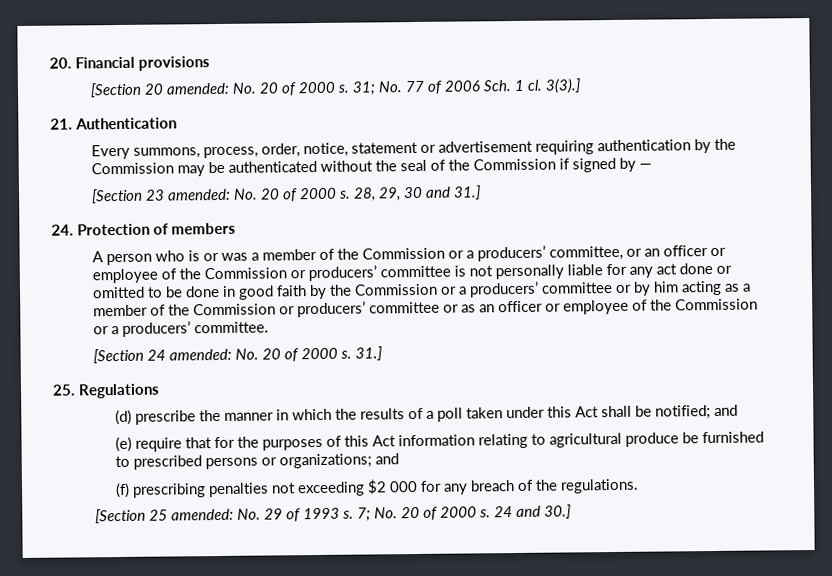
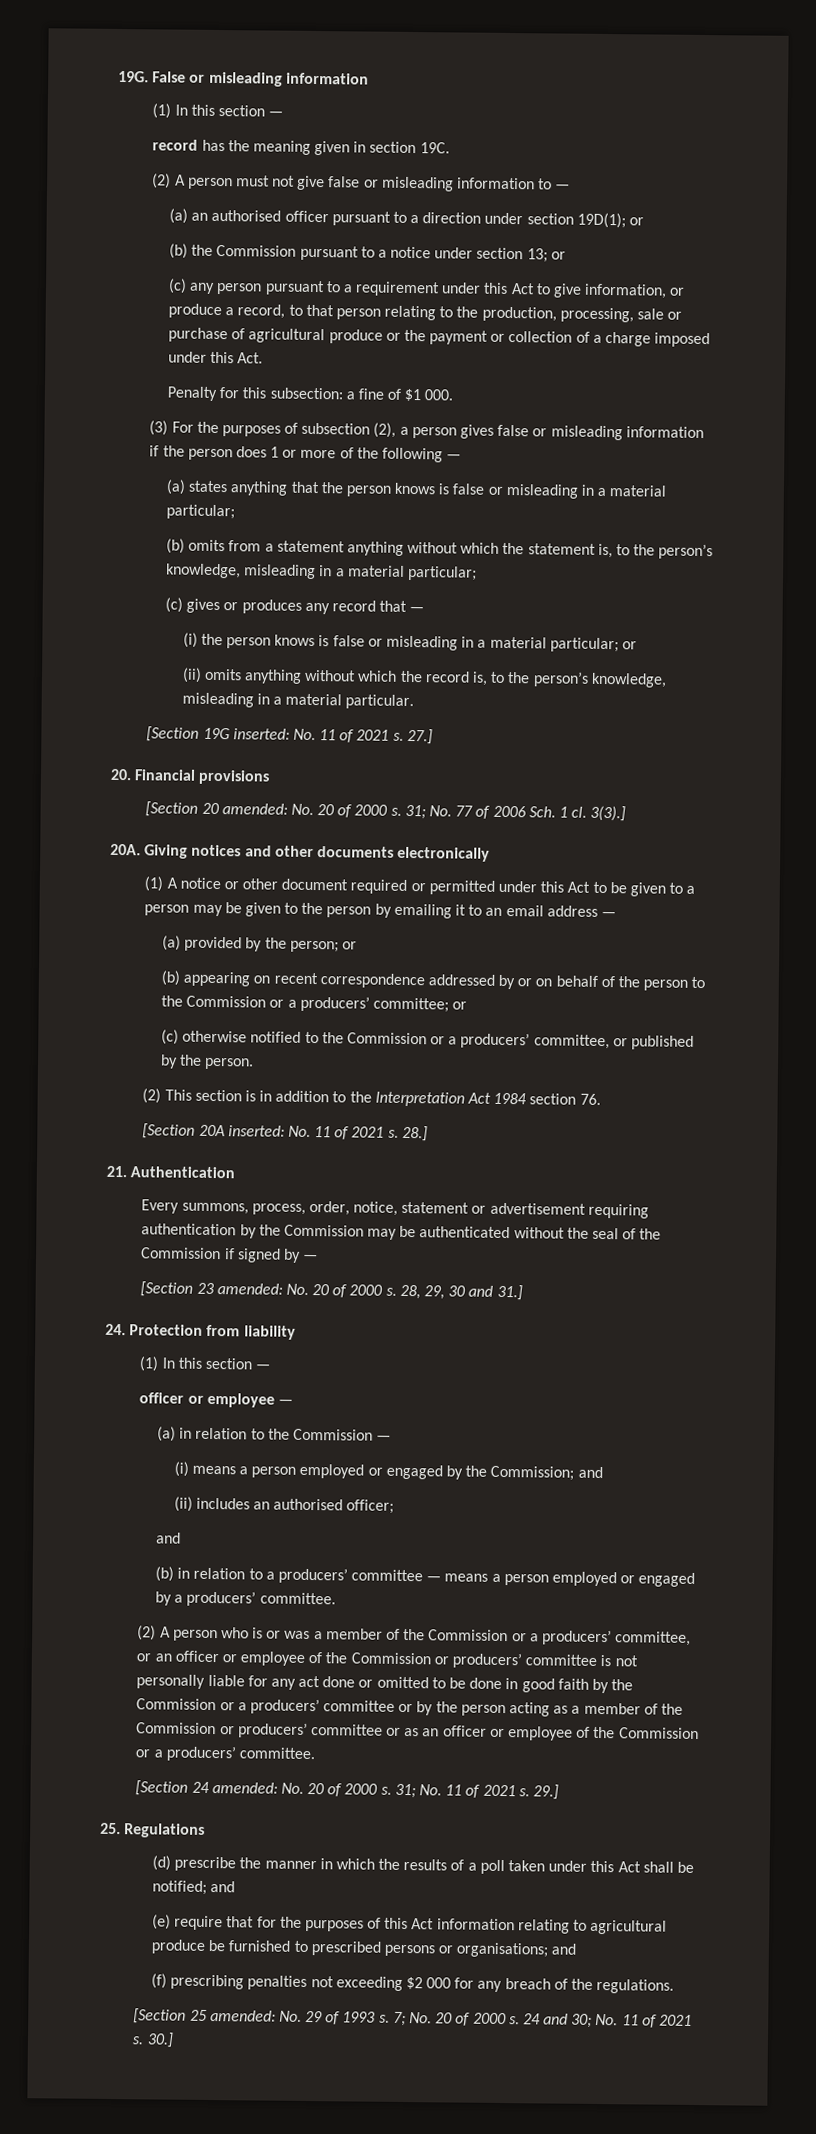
(49, 63) none -> [118,70,369,87] [152,103,284,119] [152,139,450,156] [152,173,571,192] [168,208,645,229] [168,243,566,263] [167,278,686,299] [167,303,683,323] [167,327,711,348] [167,351,264,364] [166,386,454,402] [149,420,704,441] [149,445,462,463] [165,479,668,499] [165,504,235,520] [165,538,714,560] [165,563,477,581] [164,597,425,615] [182,632,637,653] [181,667,667,688] [181,692,415,710] [146,726,433,745] 19G. False or misleading information // (1) In this section — // record has the meaning given in section 19C. // (2) A person must not give false or misleading information to — // (a) an authorised officer pursuant to a direction under section 19D(1); or // (b) the Commission pursuant to a notice under section 13; or // (c) any person pursuant to a requirement under this Act to give information, or produce a record, to that person relating to the production, processing, sale or purchase of agricultural produce or the payment or collection of a charge imposed under this Act. // Penalty for this subsection: a fine of $1 000. // (3) For the purposes of subsection (2), a person gives false or misleading information if the person does 1 or more of the following — // (a) states anything that the person knows is false or misleading in a material particular; // (b) omits from a statement anything without which the statement is, to the person’s knowledge, misleading in a material particular; // (c) gives or produces any record that — // (i) the person knows is false or misleading in a material particular; or // (ii) omits anything without which the record is, to the person’s knowledge, misleading in a material particular. // [Section 19G inserted: No. 11 of 2021 s. 27.] //
(581, 86) none -> [110,843,491,862] [144,876,696,897] [144,902,616,919] [161,935,357,953] [160,970,706,991] [160,995,468,1013] [160,1029,695,1050] [159,1054,255,1070] [142,1088,601,1107] [142,1123,428,1142] // 20A. Giving notices and other documents electronically // (1) A notice or other document required or permitted under this Act to be given to a person may be given to the person by emailing it to an email address — // (a) provided by the person; or // (b) appearing on recent correspondence addressed by or on behalf of the person to the Commission or a producers’ committee; or // (c) otherwise notified to the Commission or a producers’ committee, or published by the person. // (2) This section is in addition to the Interpretation Act 1984 section 76. // [Section 20A inserted: No. 11 of 2021 s. 28.]
[153,222,236,235] of members // -> [206,1324,296,1340] [139,1356,271,1372] [139,1392,293,1408] [156,1426,392,1442] [173,1461,603,1481] [173,1496,395,1514] [155,1532,181,1544] [154,1566,696,1587] [154,1590,336,1607] [137,1625,157,1641] from liability // (1) In this section — // officer or employee — // (a) in relation to the Commission — // (i) means a person employed or engaged by the Commission; and // (ii) includes an authorised officer; // and // (b) in relation to a producers’ committee — means a person employed or engaged by a producers’ committee. // (2)
[652,281,679,293] him -> [435,1701,506,1717] the person
[354,346,382,361] 31.] -> [394,1783,559,1800] 31; No. 11 of 2021 s. 29.]
[278,453,372,469] organizations; -> [456,1942,549,1958] organisations;
(541, 511) none -> [571,2013,693,2028] [132,2036,145,2045] 30; No. 11 of 2021 s.

